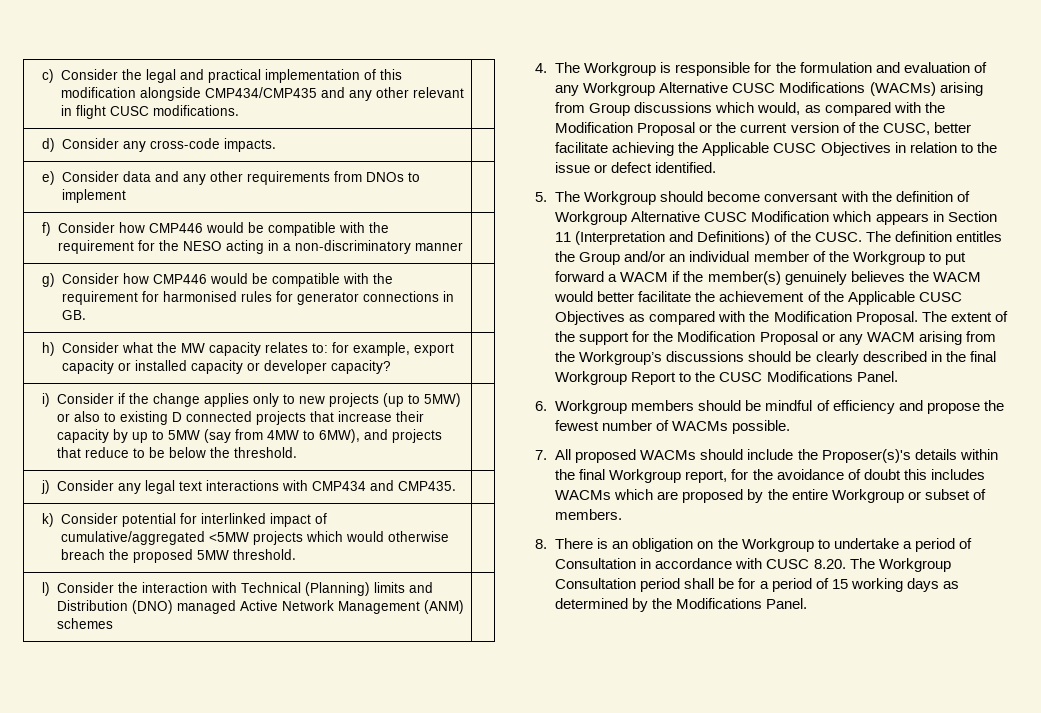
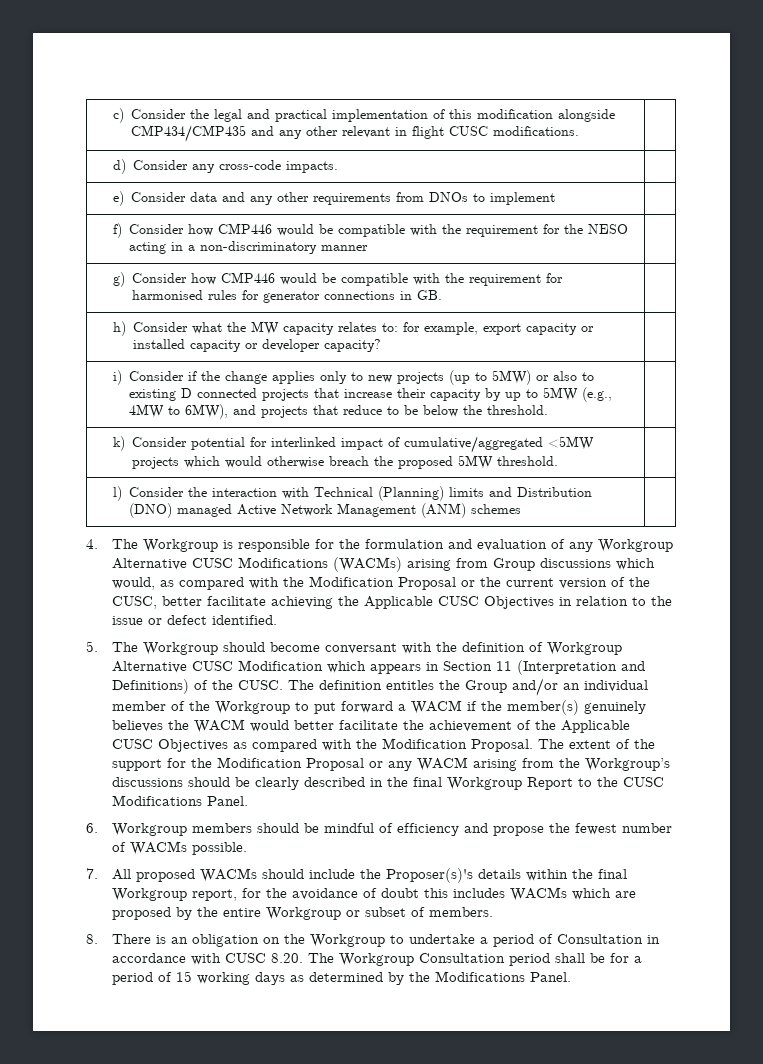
[204,429,264,443] (say from -> [581,387,612,402] (e.g.,
[41,480,457,494] // j) Consider any legal text interactions with CMP434 and CMP435. | -> (548, 410) none

